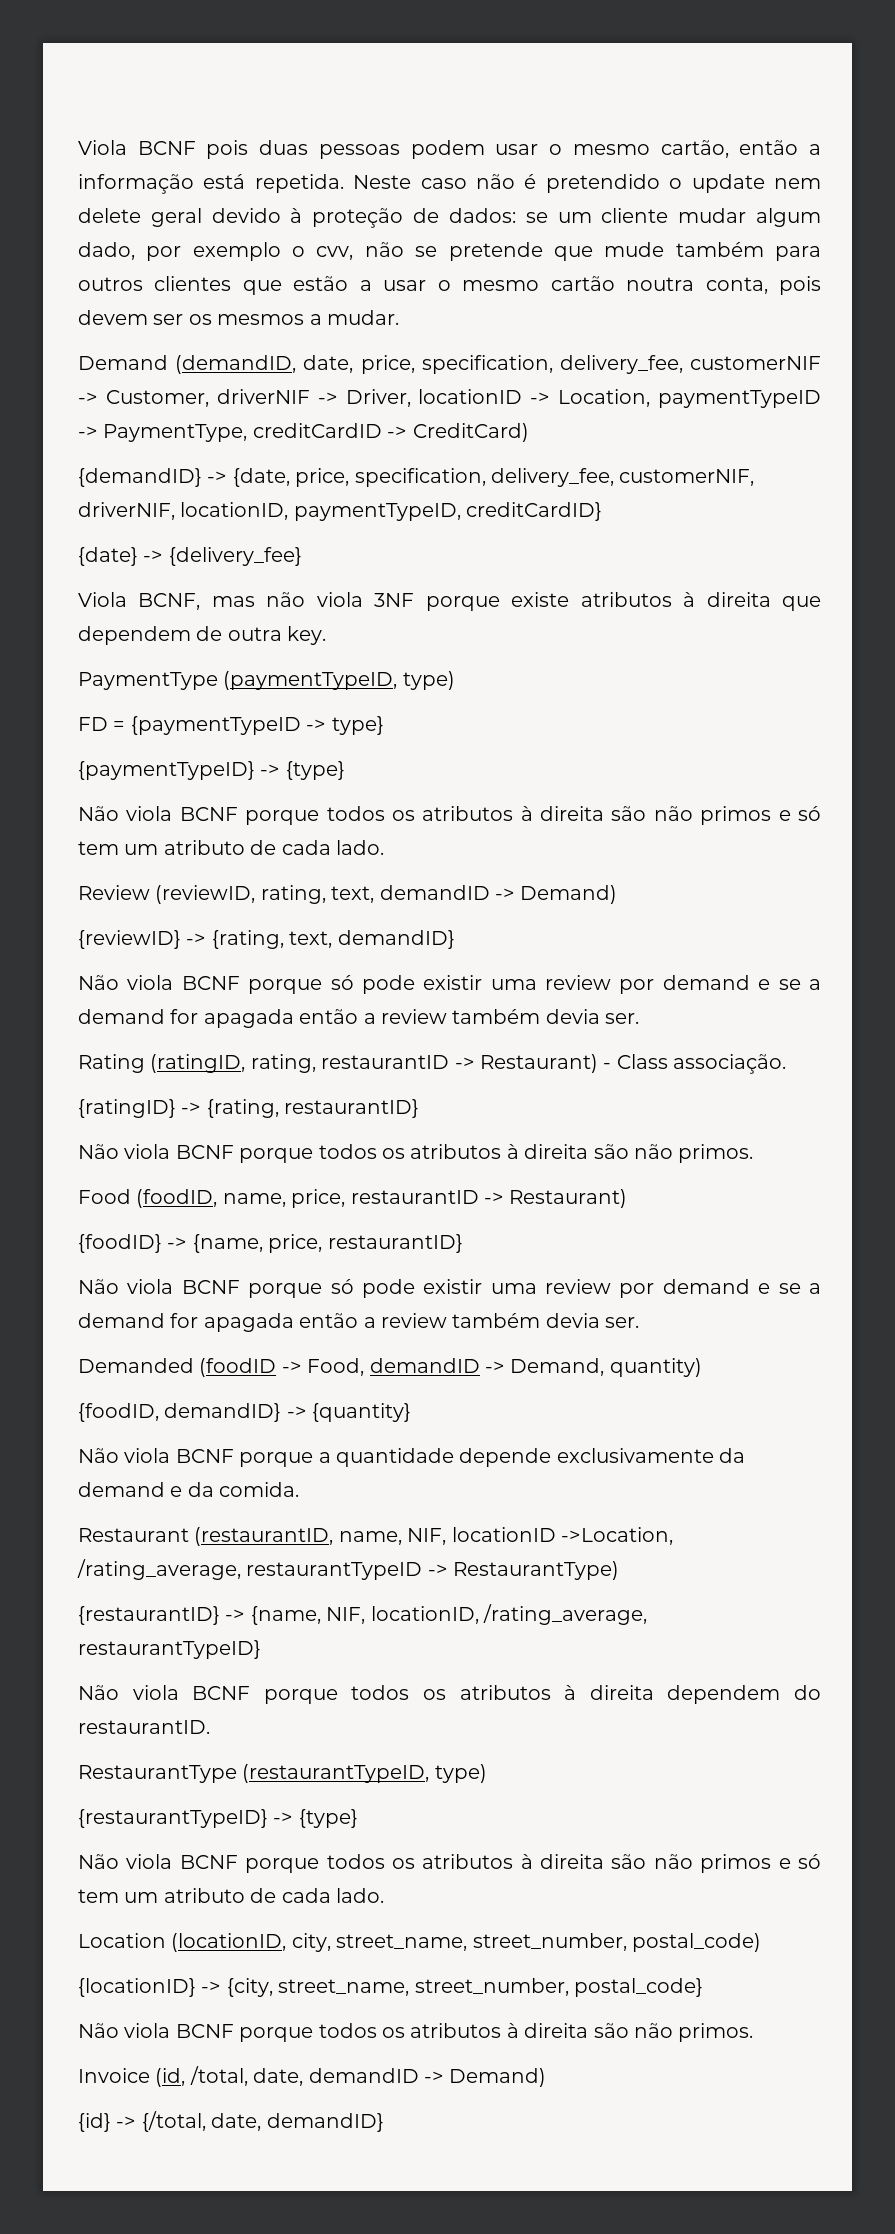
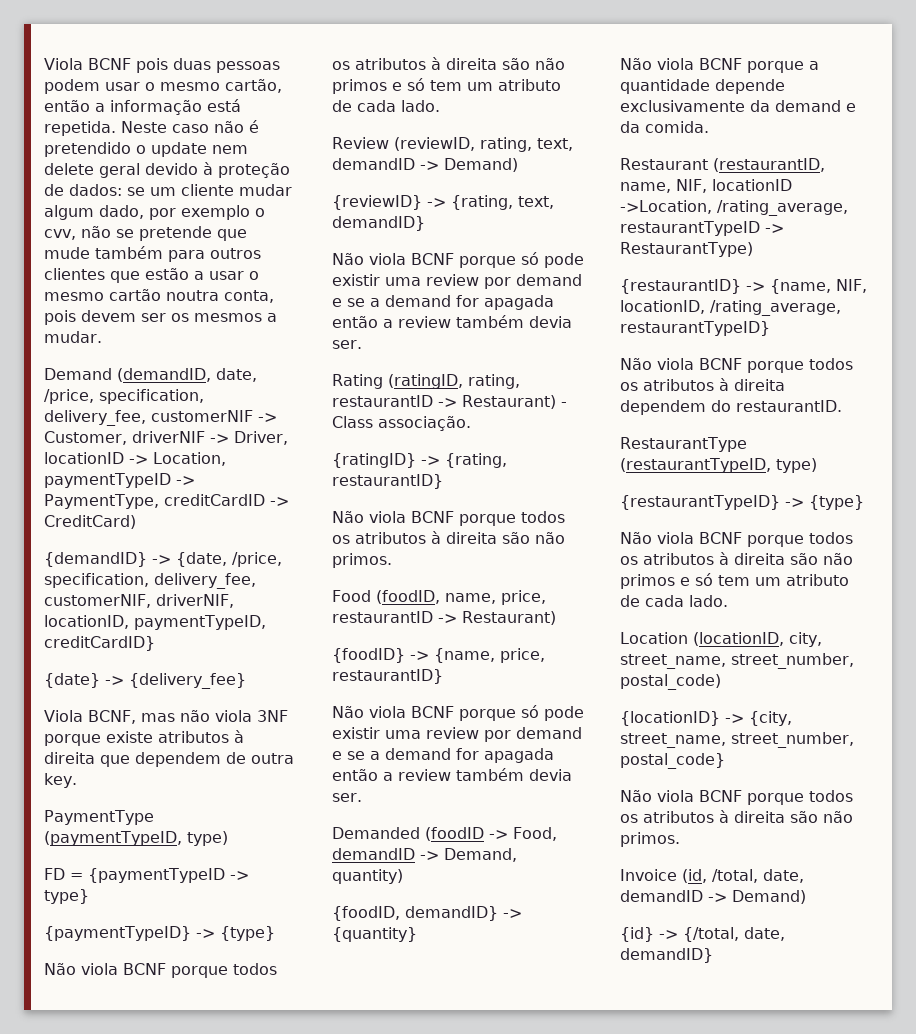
[360,355,415,374] price, -> [44,389,94,404] /price,
[295,468,350,487] price, -> [232,552,282,567] /price,

